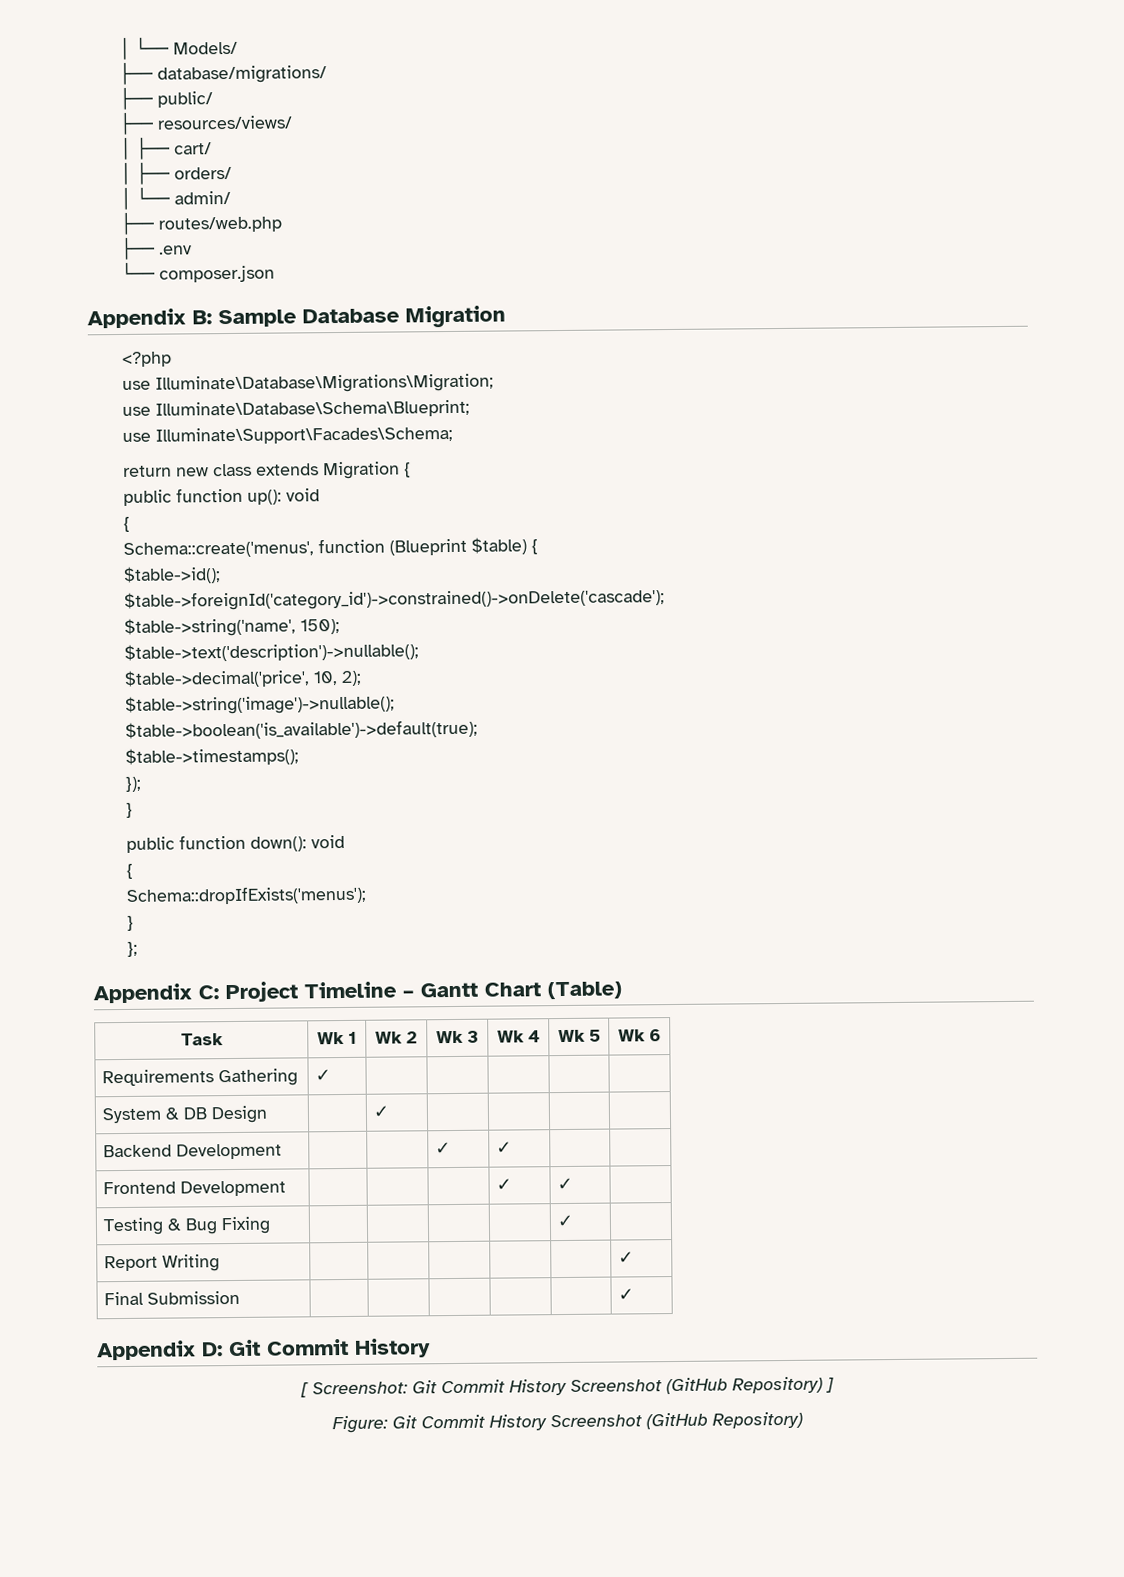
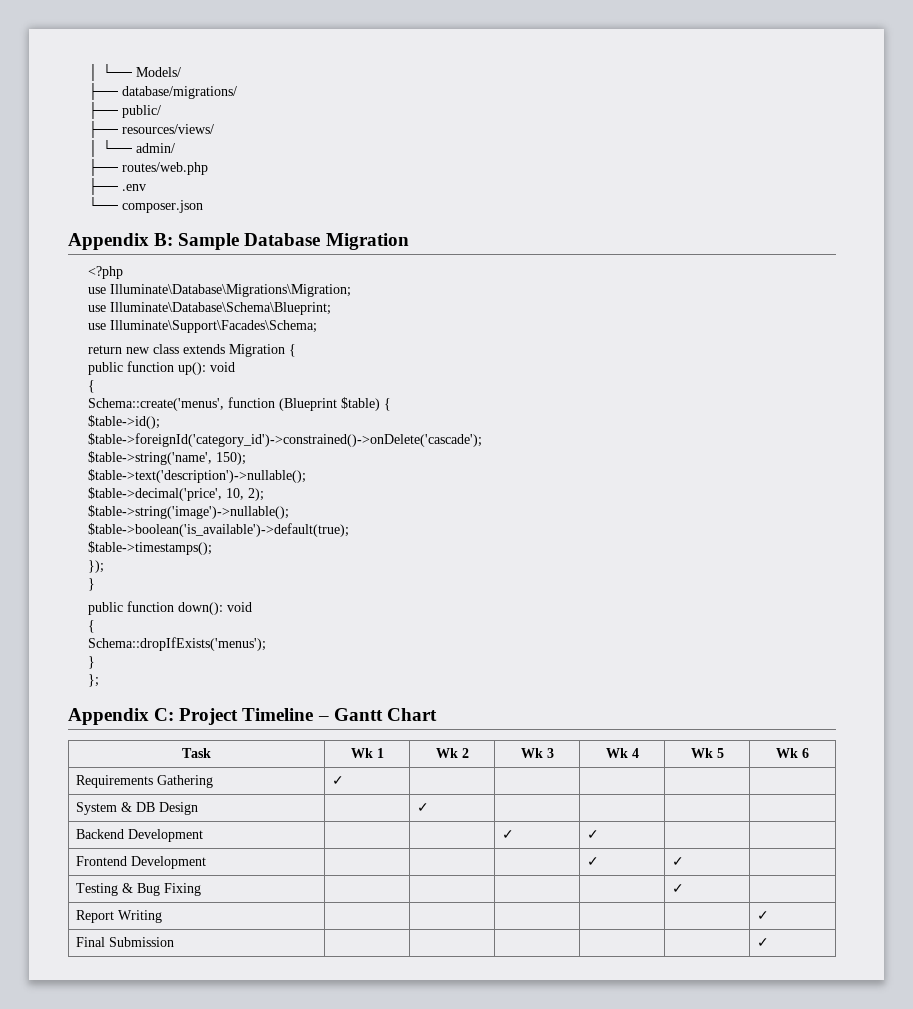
[120,137,213,160] [120,162,233,185] // │ ├── cart/ // │ ├── orders/ -> (214, 129) none
[547,981,622,1000] (Table) -> (437, 714) none
[96,1338,431,1361] [300,1376,834,1398] [332,1411,803,1434] // Appendix D: Git Commit History // [ Screenshot: Git Commit History Screenshot (GitHub Repository) ] // Figure: Git Commit History Screenshot (GitHub Repository) -> (770, 942) none

